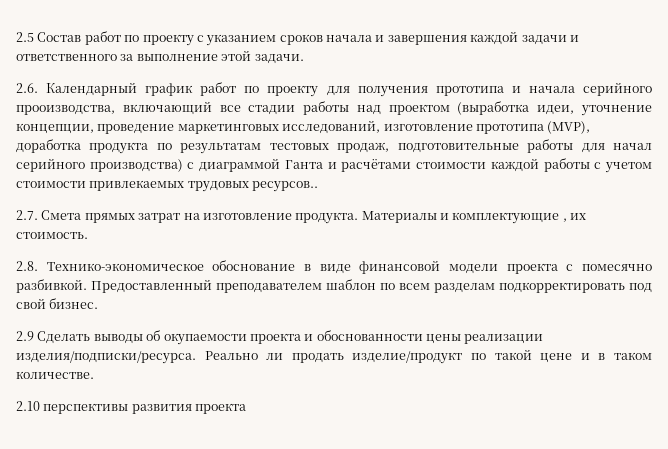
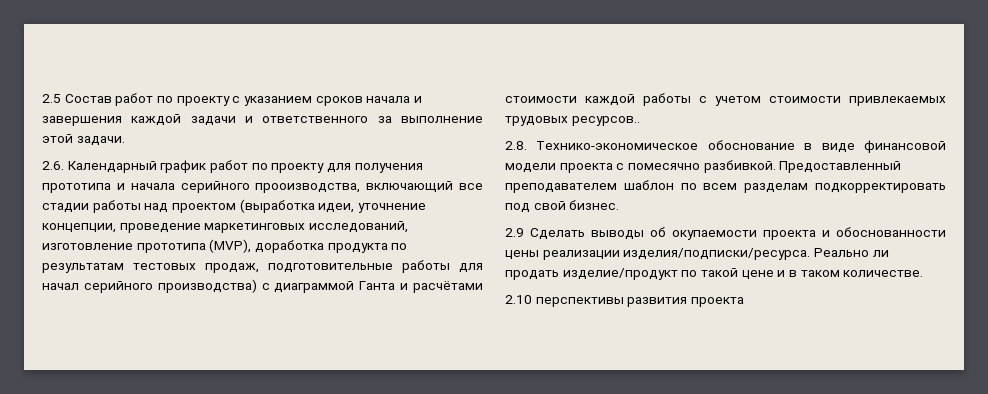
[16,210,587,224] [16,232,88,239] // 2.7. Смета прямых затрат на изготовление продукта. Материалы и комплектующие , их стоимость. -> (640, 121) none

